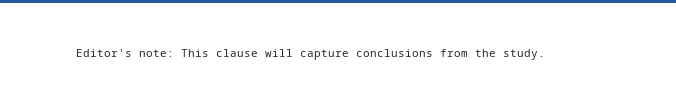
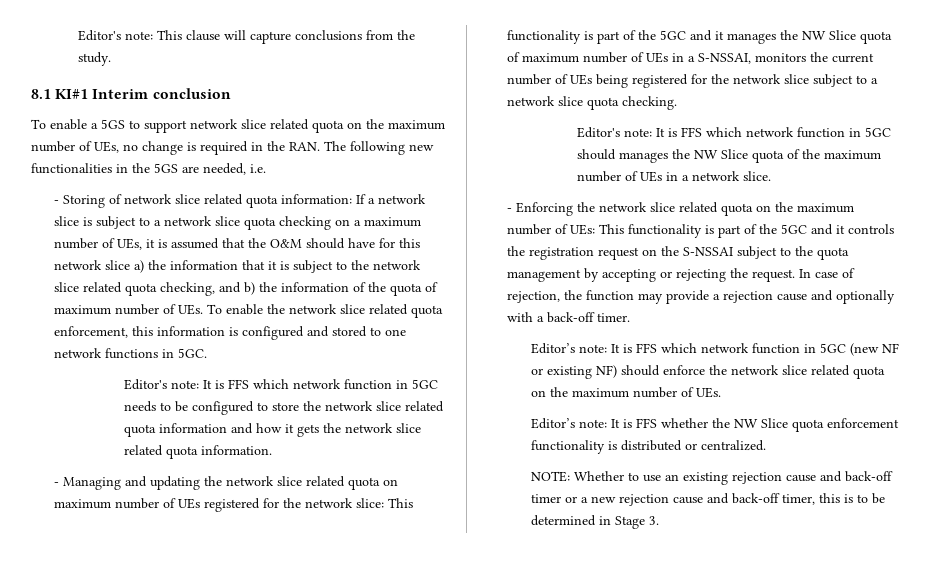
(546, 54) none -> [31,88,231,99] [31,119,445,133] [31,141,434,155] [31,163,266,175] [54,194,427,208] [54,216,422,230] [54,238,421,250] [54,260,422,273] [54,282,439,296] [54,304,444,318] [54,326,407,340] [54,348,208,359] [124,379,439,390] [124,401,445,415] [124,423,422,437] [124,445,273,459] [54,476,399,490] [54,498,414,512] [507,30,893,44] [507,52,875,64] [507,74,879,88] [507,96,678,110] [577,127,892,138] [577,149,882,163] [577,171,772,182] [507,202,855,216] [507,224,895,238] [507,246,850,260] [507,268,856,282] [507,290,896,304] [507,312,631,323] [530,343,899,356] [530,365,885,379] [530,387,721,398] [530,418,899,432] [530,440,766,454] [530,471,893,485] [530,493,885,506] [530,515,659,529] // 8.1 KI#1 Interim conclusion // To enable a 5GS to support network slice related quota on the maximum number of UEs, no change is required in the RAN. The following new functionalities in the 5GS are needed, i.e. // - Storing of network slice related quota information: If a network slice is subject to a network slice quota checking on a maximum number of UEs, it is assumed that the O&M should have for this network slice a) the information that it is subject to the network slice related quota checking, and b) the information of the quota of maximum number of UEs. To enable the network slice related quota enforcement, this information is configured and stored to one network functions in 5GC. // Editor's note: It is FFS which network function in 5GC needs to be configured to store the network slice related quota information and how it gets the network slice related quota information. // - Managing and updating the network slice related quota on maximum number of UEs registered for the network slice: This functionality is part of the 5GC and it manages the NW Slice quota of maximum number of UEs in a S-NSSAI, monitors the current number of UEs being registered for the network slice subject to a network slice quota checking. // Editor's note: It is FFS which network function in 5GC should manages the NW Slice quota of the maximum number of UEs in a network slice. // - Enforcing the network slice related quota on the maximum number of UEs: This functionality is part of the 5GC and it controls the registration request on the S-NSSAI subject to the quota management by accepting or rejecting the request. In case of rejection, the function may provide a rejection cause and optionally with a back-off timer. // Editor’s note: It is FFS which network function in 5GC (new NF or existing NF) should enforce the network slice related quota on the maximum number of UEs. // Editor’s note: It is FFS whether the NW Slice quota enforcement functionality is distributed or centralized. // NOTE: Whether to use an existing rejection cause and back-off timer or a new rejection cause and back-off timer, this is to be determined in Stage 3.

